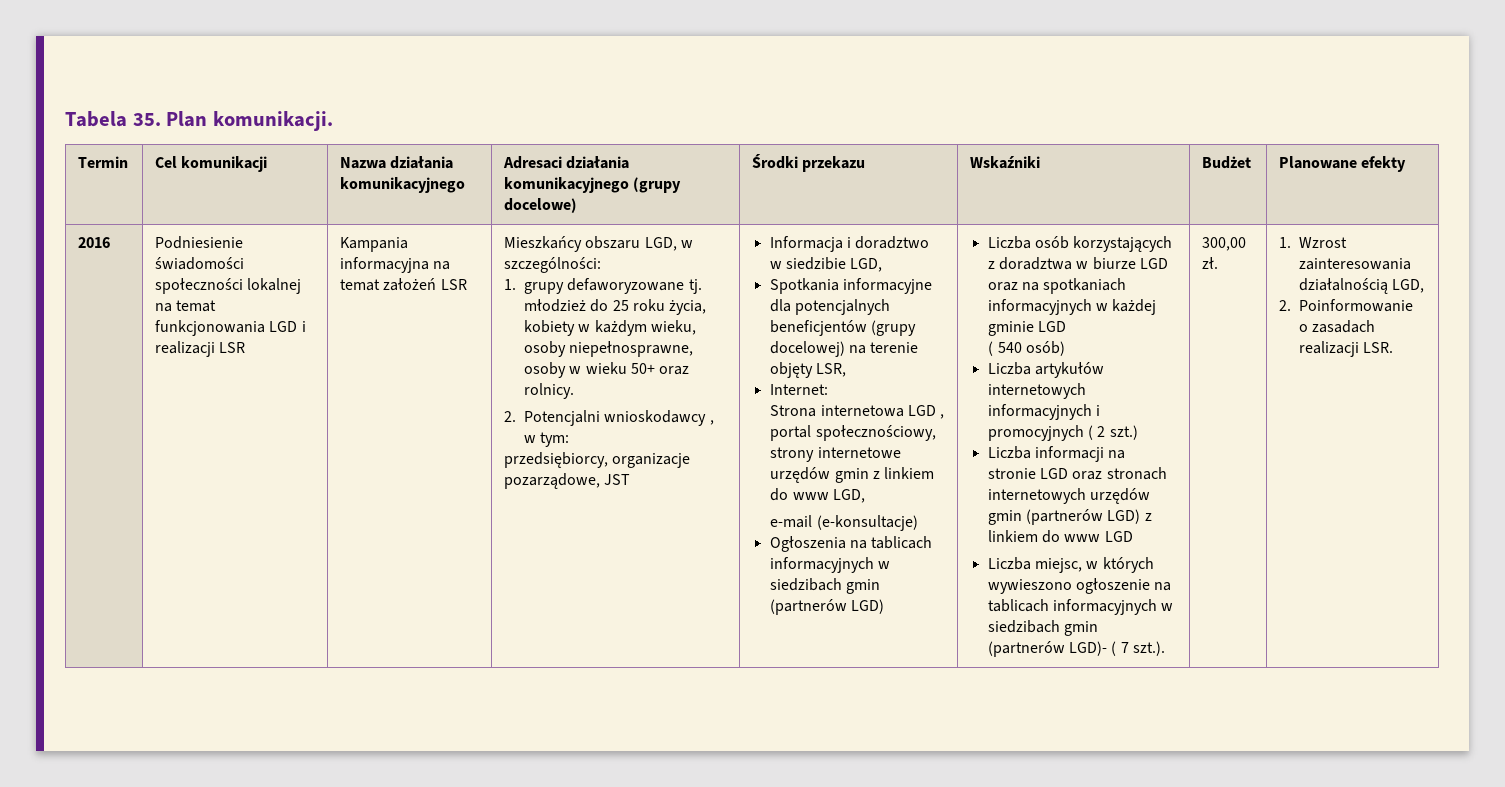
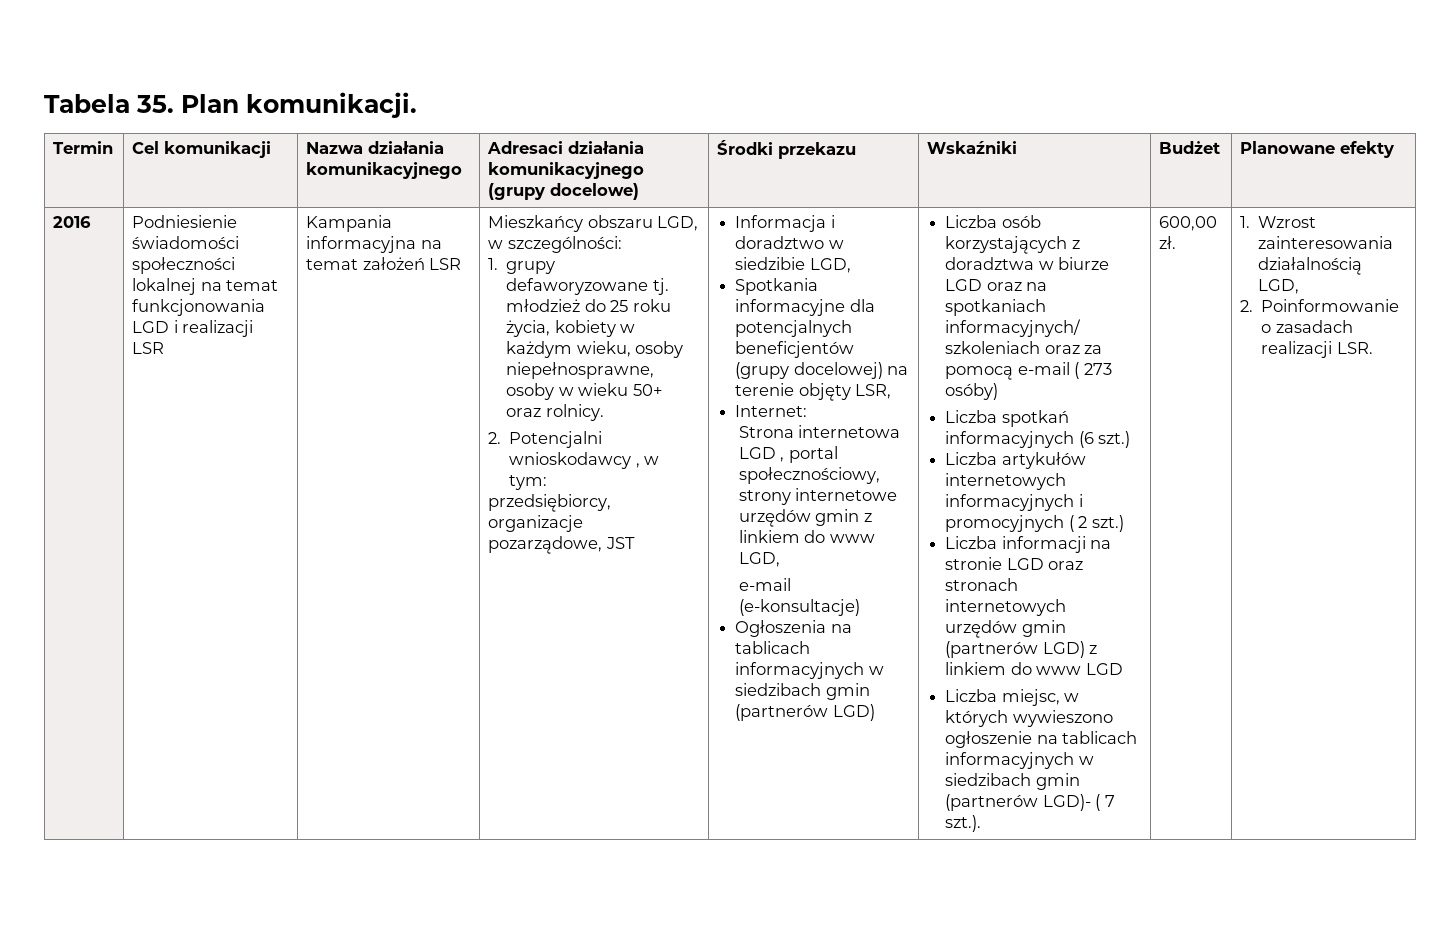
[987,299,1157,315] [987,321,1067,336] [988,341,1065,356] informacyjnych w każdej gminie LGD // ( 540 osób) -> [945,319,1082,337] [945,341,1103,354] [945,362,1112,380] [945,383,999,400] [945,410,1069,427] [945,431,1131,448] informacyjnych/ szkoleniach oraz za pomocą e-mail ( 273 osóby) // Liczba spotkań informacyjnych (6 szt.)
[1202,237,1247,251] 300,00 -> [1159,216,1218,231] 600,00

